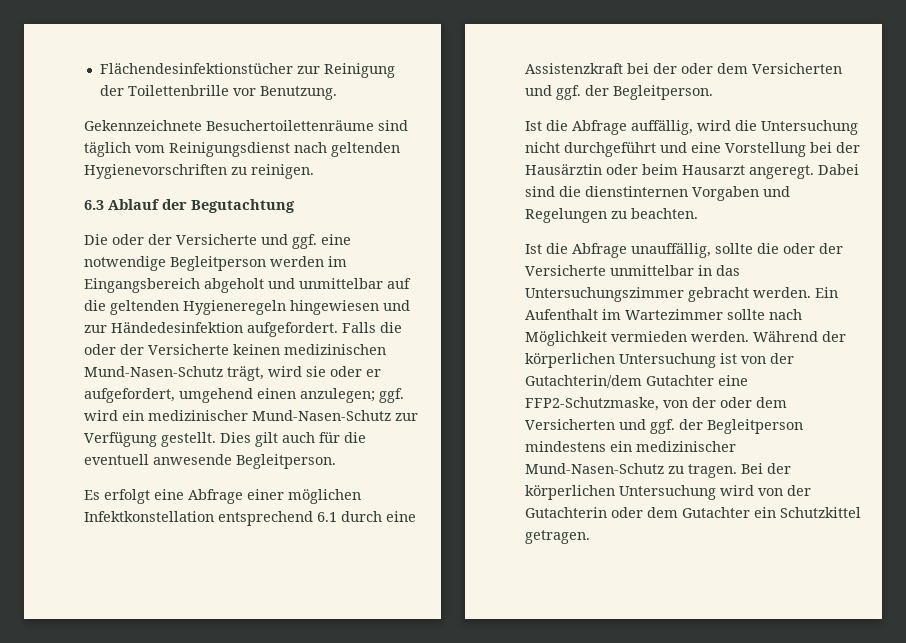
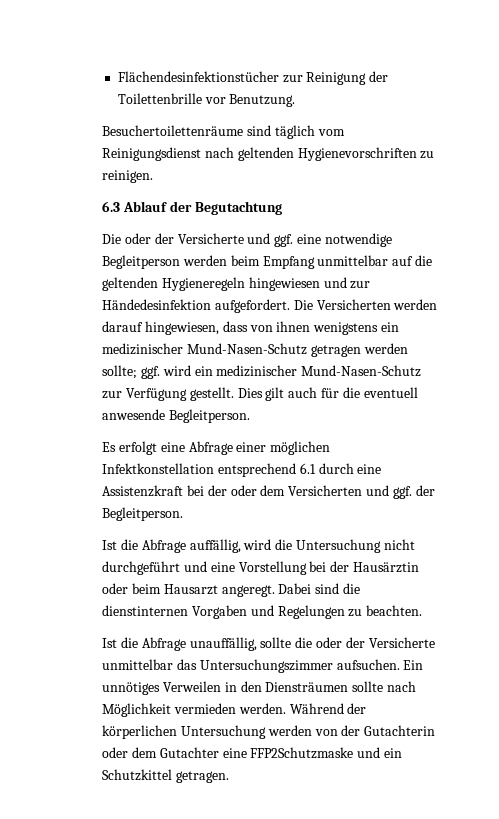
[84,120,203,131] Gekennzeichnete -> (296, 100) none
[328,256,348,267] [84,278,296,293] im Eingangsbereich abgeholt und -> [230,255,315,269] beim Empfang
[342,322,403,333] [84,344,387,355] [84,366,382,381] [84,388,376,403] Falls die oder der Versicherte keinen medizinischen Mund-Nasen-Schutz trägt, wird sie oder er aufgefordert, umgehend einen anzulegen; -> [293,299,438,310] [102,321,400,335] [102,343,408,357] [102,365,138,379] Die Versicherten werden darauf hingewiesen, dass von ihnen wenigstens ein medizinischer Mund-Nasen-Schutz getragen werden sollte;
[698,265,713,276] in -> (174, 664) none
[688,287,839,302] [525,309,724,320] gebracht werden. Ein Aufenthalt im Wartezimmer -> [336,659,424,670] [102,681,349,695] aufsuchen. Ein unnötiges Verweilen in den Diensträumen
[720,353,795,364] [525,375,749,388] [525,397,788,411] [525,419,804,434] [525,441,737,452] [525,463,792,478] [525,485,755,500] ist von der Gutachterin/dem Gutachter eine FFP2-Schutzmaske, von der oder dem Versicherten und ggf. der Begleitperson mindestens ein medizinischer Mund-Nasen-Schutz zu tragen. Bei der körperlichen Untersuchung wird -> [267,725,312,736] werden
(751, 512) none -> [222,747,381,759] eine FFP2Schutzmaske und

